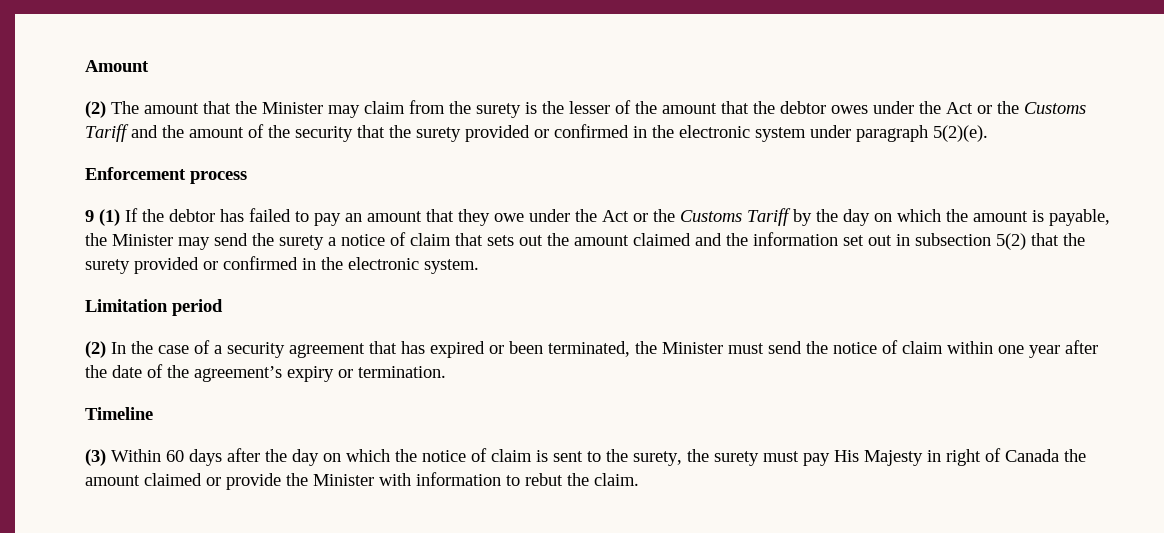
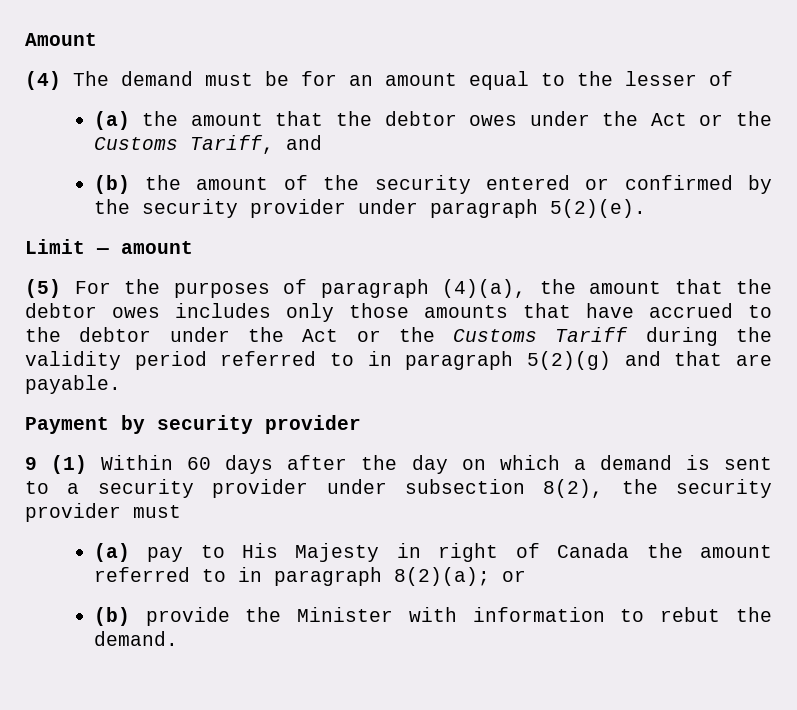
[85,100,537,118] (2) The amount that the Minister may claim from the surety is -> [25,71,565,90] (4) The demand must be for an amount equal to
(631, 107) none -> [93,111,130,130] // (a)
[85,124,158,142] Tariff and -> [189,135,322,154] [93,175,130,194] Tariff, and // (b)
[357,124,988,142] [85,167,247,184] [85,208,1110,226] [85,232,1085,250] [85,256,479,274] [85,299,223,316] [85,340,1098,358] [85,364,446,382] [85,407,153,420] [85,449,106,466] that the surety provided or confirmed in the electronic system under paragraph 5(2)(e). // Enforcement process // 9 (1) If the debtor has failed to pay an amount that they owe under the Act or the Customs Tariff by the day on which the amount is payable, the Minister may send the surety a notice of claim that sets out the amount claimed and the information set out in subsection 5(2) that the surety provided or confirmed in the electronic system. // Limitation period // (2) In the case of a security agreement that has expired or been terminated, the Minister must send the notice of claim within one year after the date of the agreement’s expiry or termination. // Timeline // (3) -> [485,175,773,194] [93,199,646,218] [25,239,193,254] [25,279,772,298] [25,303,772,322] [25,327,772,346] [25,351,772,370] [25,375,121,394] [25,415,361,434] [25,455,88,474] entered or confirmed by the security provider under paragraph 5(2)(e). // Limit — amount // (5) For the purposes of paragraph (4)(a), the amount that the debtor owes includes only those amounts that have accrued to the debtor under the Act or the Customs Tariff during the validity period referred to in paragraph 5(2)(g) and that are payable. // Payment by security provider // 9 (1)
[395,448,830,466] the notice of claim is sent to the surety, the surety must pay -> [573,455,773,470] [25,479,772,498] [25,503,181,522] [93,543,225,562] a demand is sent to a security provider under subsection 8(2), the security provider must // (a) pay to
[144,473,221,486] claimed or -> [93,567,526,586] [93,607,130,626] referred to in paragraph 8(2)(a); or // (b)
[594,473,639,486] claim. -> [93,631,178,646] demand.

